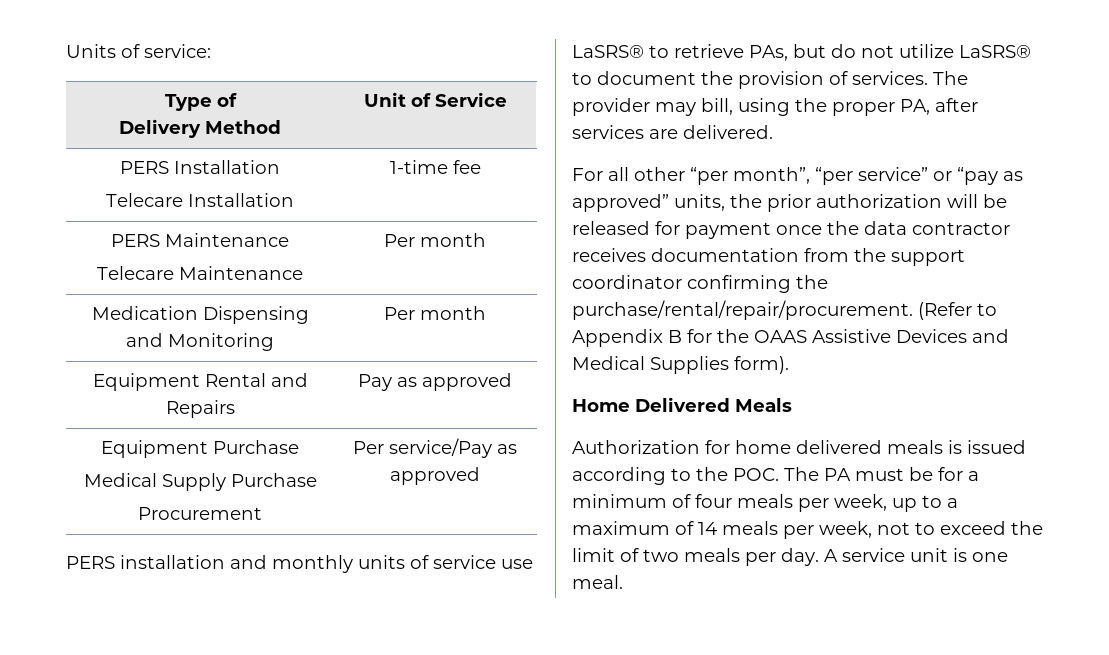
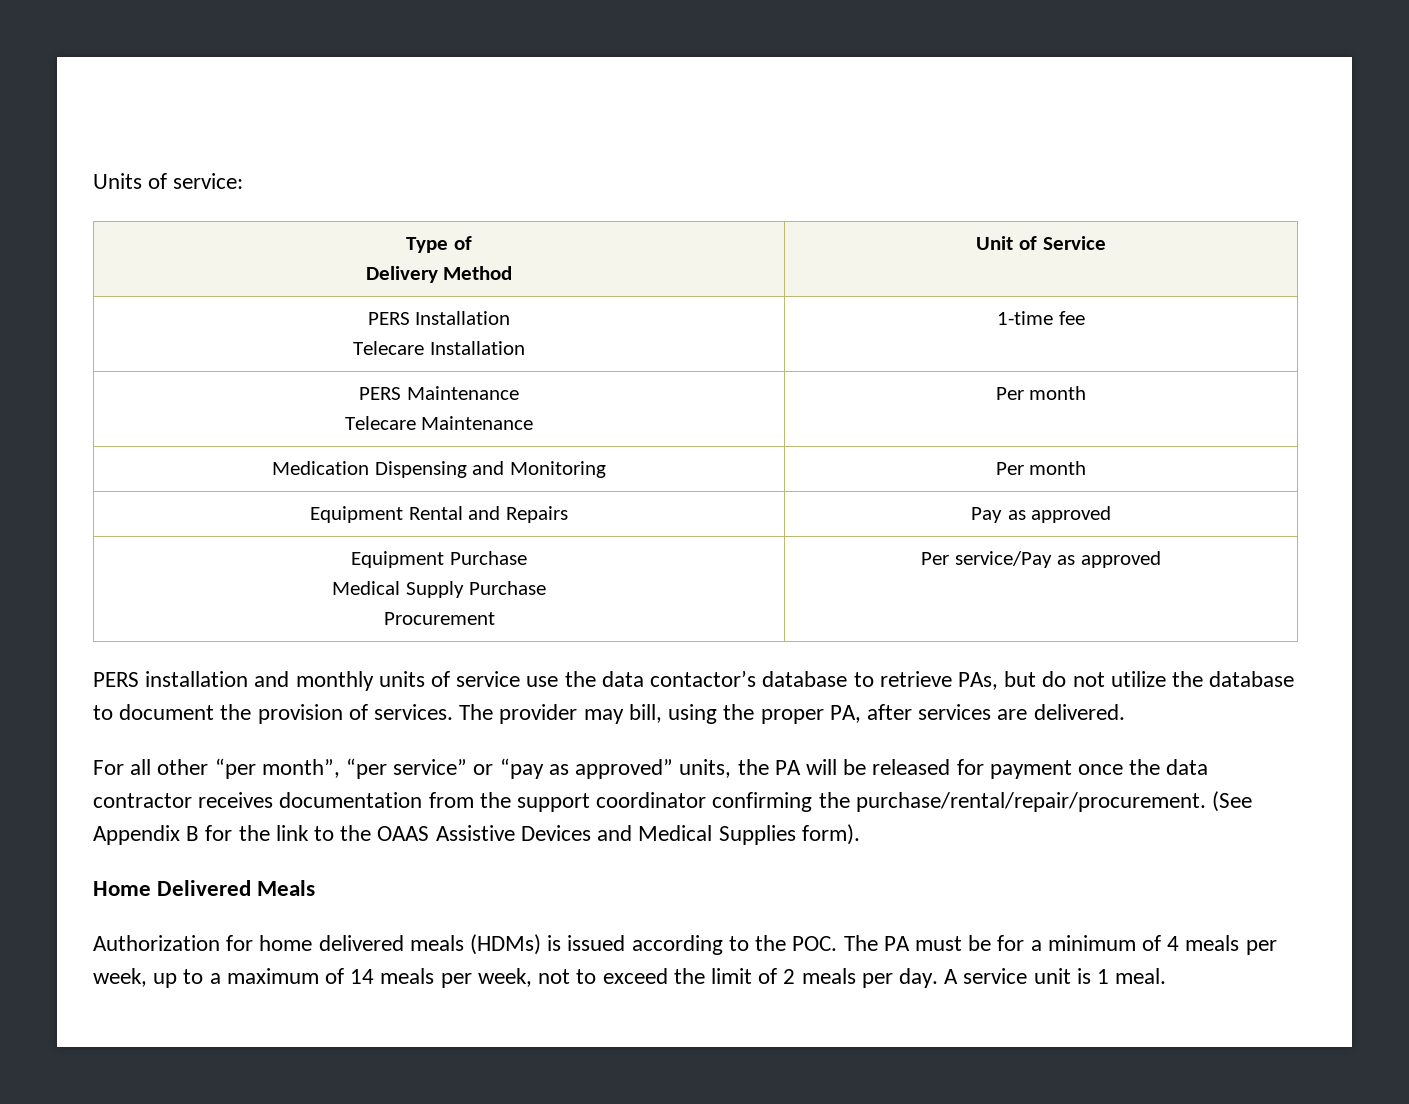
[572,45,644,58] LaSRS® -> [564,670,848,687] the data contactor’s database
[959,45,1031,58] LaSRS® -> [1171,671,1295,687] the database
[767,194,942,212] prior authorization -> [774,760,801,775] PA
[918,302,997,320] (Refer to -> [1212,791,1253,812] (See
(749, 336) none -> [275,825,372,841] link to the
(943, 447) none -> [470,934,542,955] (HDMs)
[695,494,732,508] four -> [1167,936,1180,951] 4
[643,549,679,562] two -> [783,969,796,984] 2
[972,552,1008,562] one -> [1097,969,1110,984] 1

